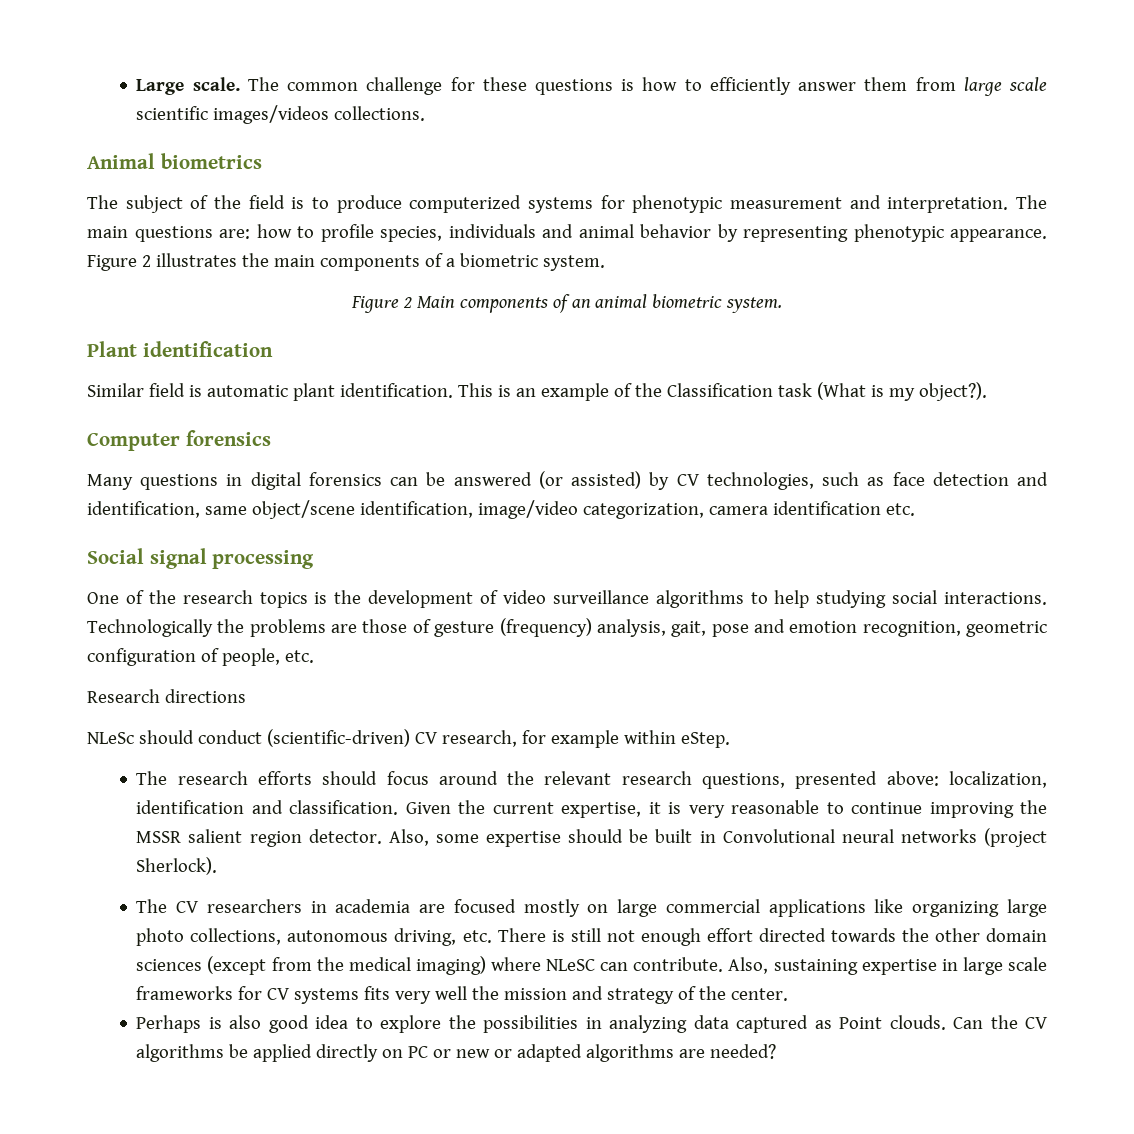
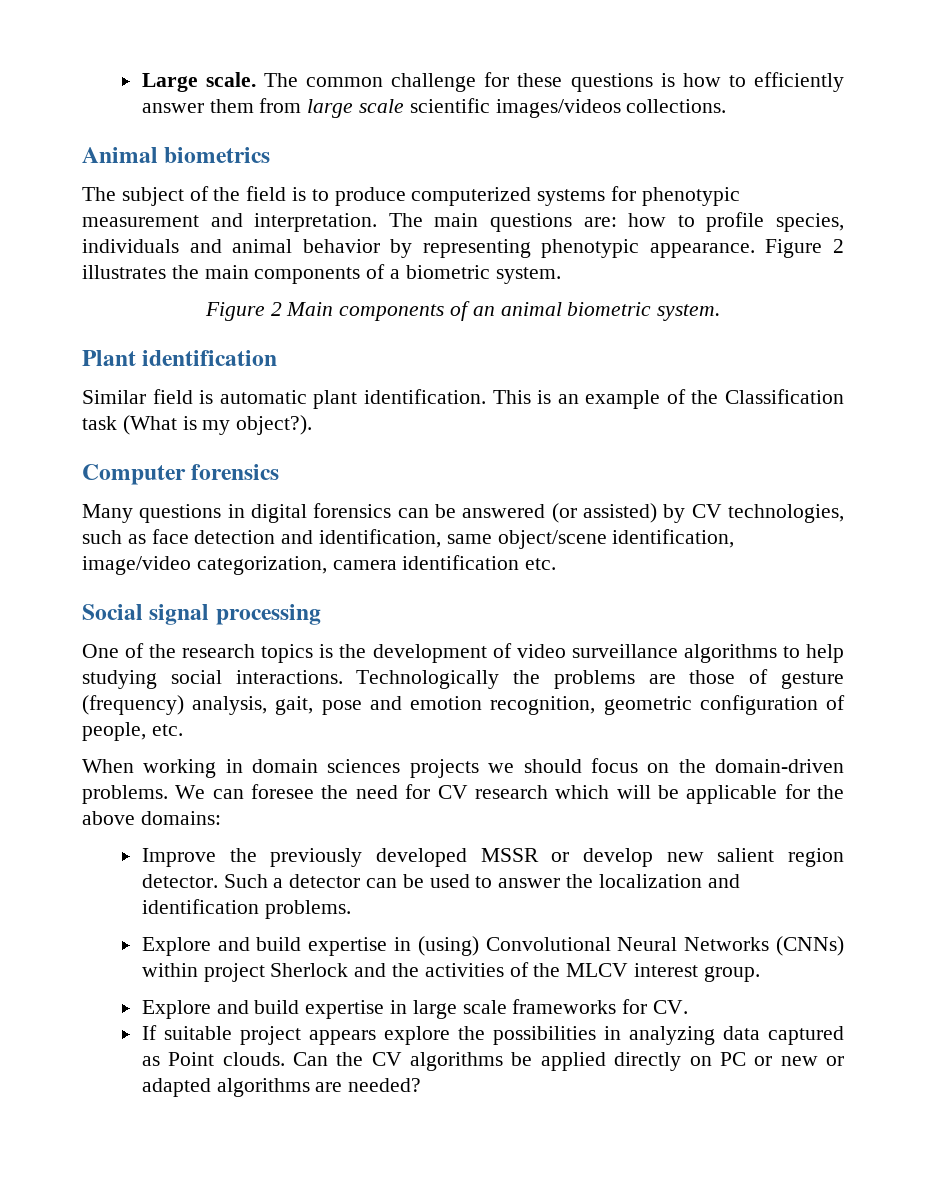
[87,689,246,703] [87,729,730,748] [136,771,1047,789] [136,800,1047,818] [136,828,1047,847] [136,857,218,875] [136,899,1047,917] [136,928,1048,946] [136,956,858,975] Research directions // NLeSc should conduct (scientific-driven) CV research, for example within eStep. // The research efforts should focus around the relevant research questions, presented above: localization, identification and classification. Given the current expertise, it is very reasonable to continue improving the MSSR salient region detector. Also, some expertise should be built in Convolutional neural networks (project Sherlock). // The CV researchers in academia are focused mostly on large commercial applications like organizing large photo collections, autonomous driving, etc. There is still not enough effort directed towards the other domain sciences (except from the medical imaging) where NLeSC can contribute. Also, sustaining -> [82,758,845,778] [82,784,844,804] [82,811,221,825] [141,848,845,867] [141,874,740,888] [141,899,351,919] [141,936,844,956] [141,962,760,982] [141,1000,300,1019] When working in domain sciences projects we should focus on the domain-driven problems. We can foresee the need for CV research which will be applicable for the above domains: // Improve the previously developed MSSR or develop new salient region detector. Such a detector can be used to answer the localization and identification problems. // Explore and build expertise in (using) Convolutional Neural Networks (CNNs) within project Sherlock and the activities of the MLCV interest group. // Explore and build
[267,986,789,1004] [136,1015,373,1033] CV systems fits very well the mission and strategy of the center. // Perhaps is also good idea to -> [653,1000,689,1014] [141,1025,376,1045] CV. // If suitable project appears

